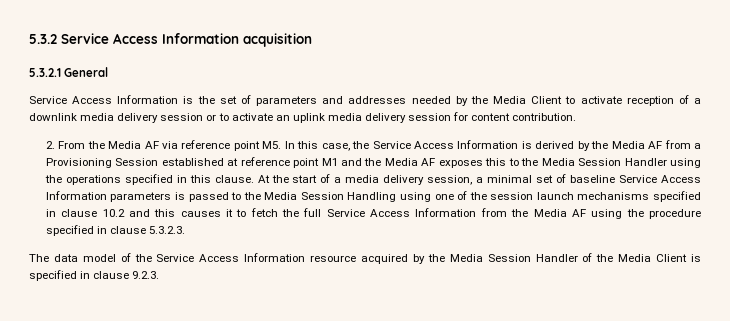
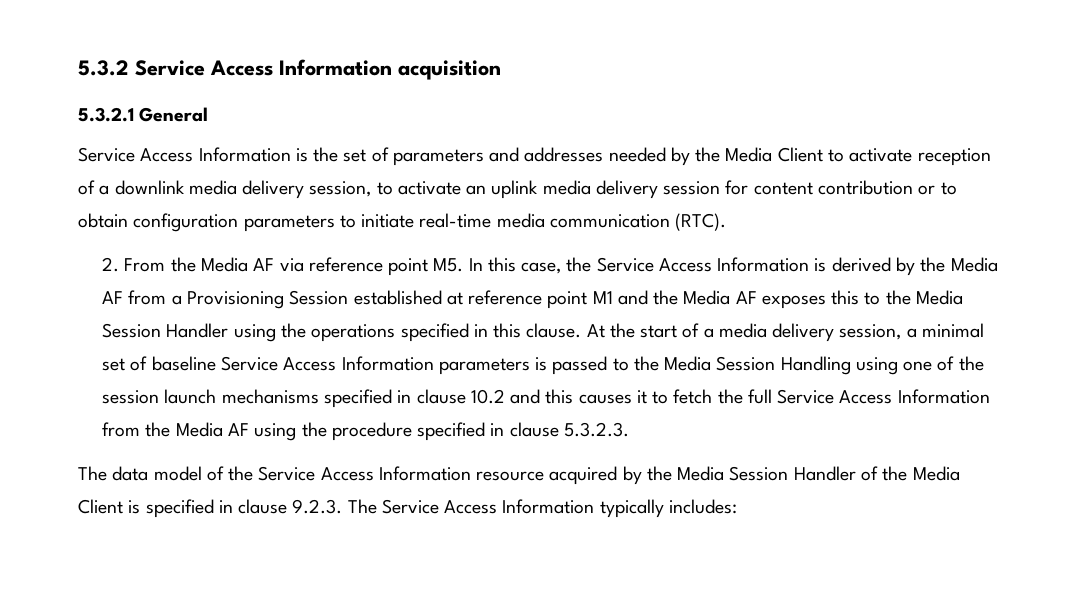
[160,113,217,121] session or -> [309,181,372,197] session,
[512,113,577,121] contribution. -> [817,180,957,195] [78,213,727,232] contribution or to obtain configuration parameters to initiate real-time media communication (RTC).
(160, 275) none -> [347,499,737,518] The Service Access Information typically includes:

